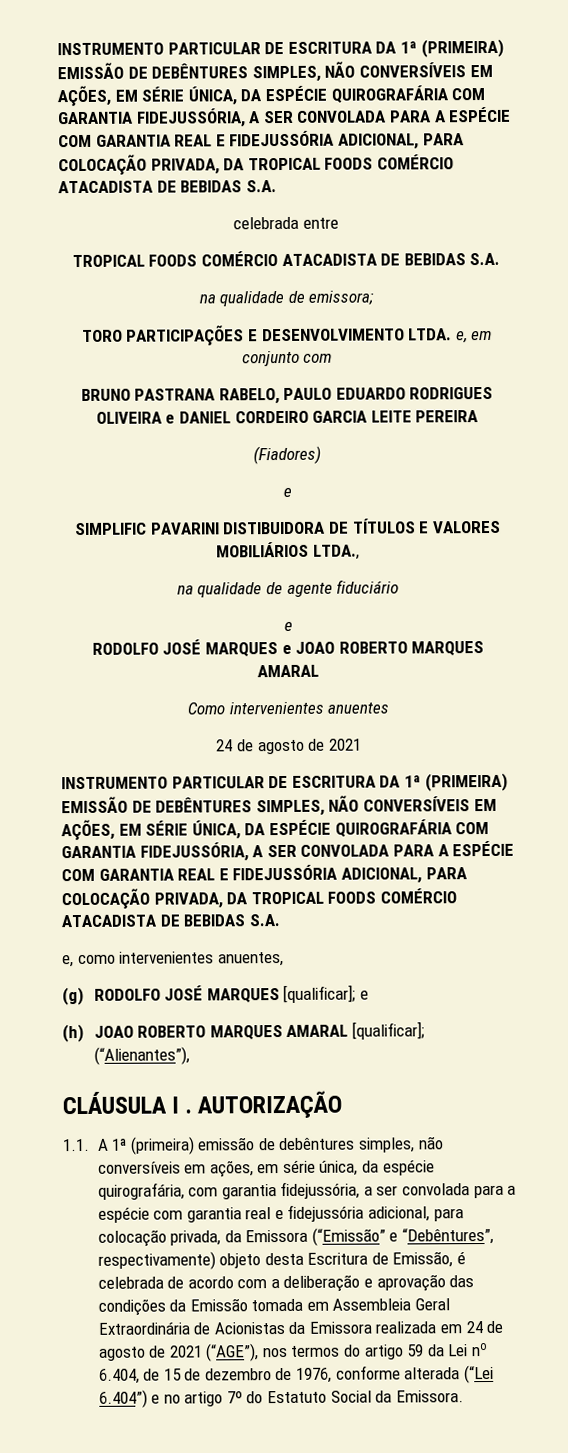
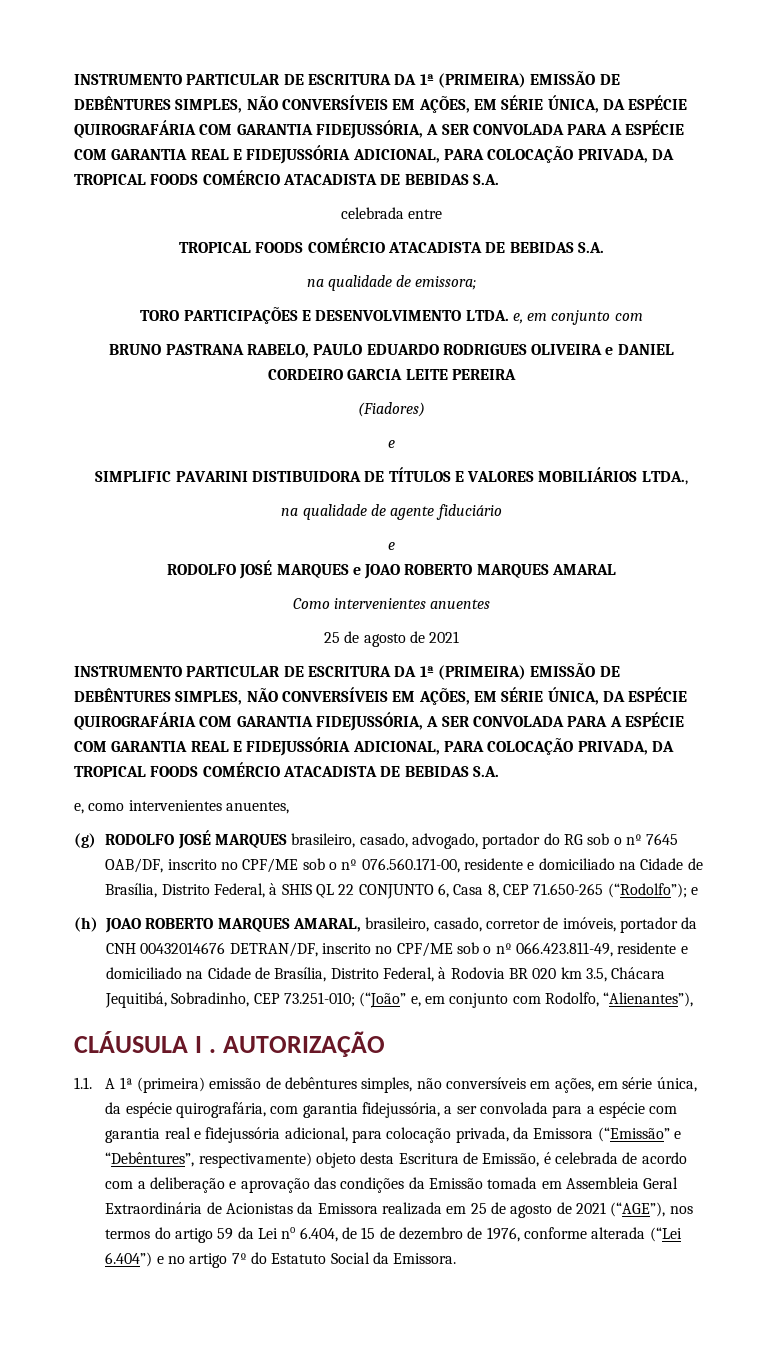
[216,739,234,752] 24 -> [323,632,340,643] 25
[283,984,357,1004] [qualificar]; -> [291,833,679,849] [105,858,703,873] [105,883,687,899] brasileiro, casado, advogado, portador do RG sob o nº 7645 OAB/DF, inscrito no CPF/ME sob o nº 076.560.171-00, residente e domiciliado na Cidade de Brasília, Distrito Federal, à SHIS QL 22 CONJUNTO 6, Casa 8, CEP 71.650-265 (“Rodolfo”);
[286,1021,426,1040] [93,1046,190,1065] AMARAL [qualificar]; (“Alienantes”), -> [292,917,698,933] [106,942,688,957] [106,967,666,982] [105,992,694,1008] AMARAL, brasileiro, casado, corretor de imóveis, portador da CNH 00432014676 DETRAN/DF, inscrito no CPF/ME sob o nº 066.423.811-49, residente e domiciliado na Cidade de Brasília, Distrito Federal, à Rodovia BR 020 km 3.5, Chácara Jequitibá, Sobradinho, CEP 73.251-010; (“João” e, em conjunto com Rodolfo, “Alienantes”),
[465,1321,483,1334] 24 -> [470,1203,487,1214] 25

